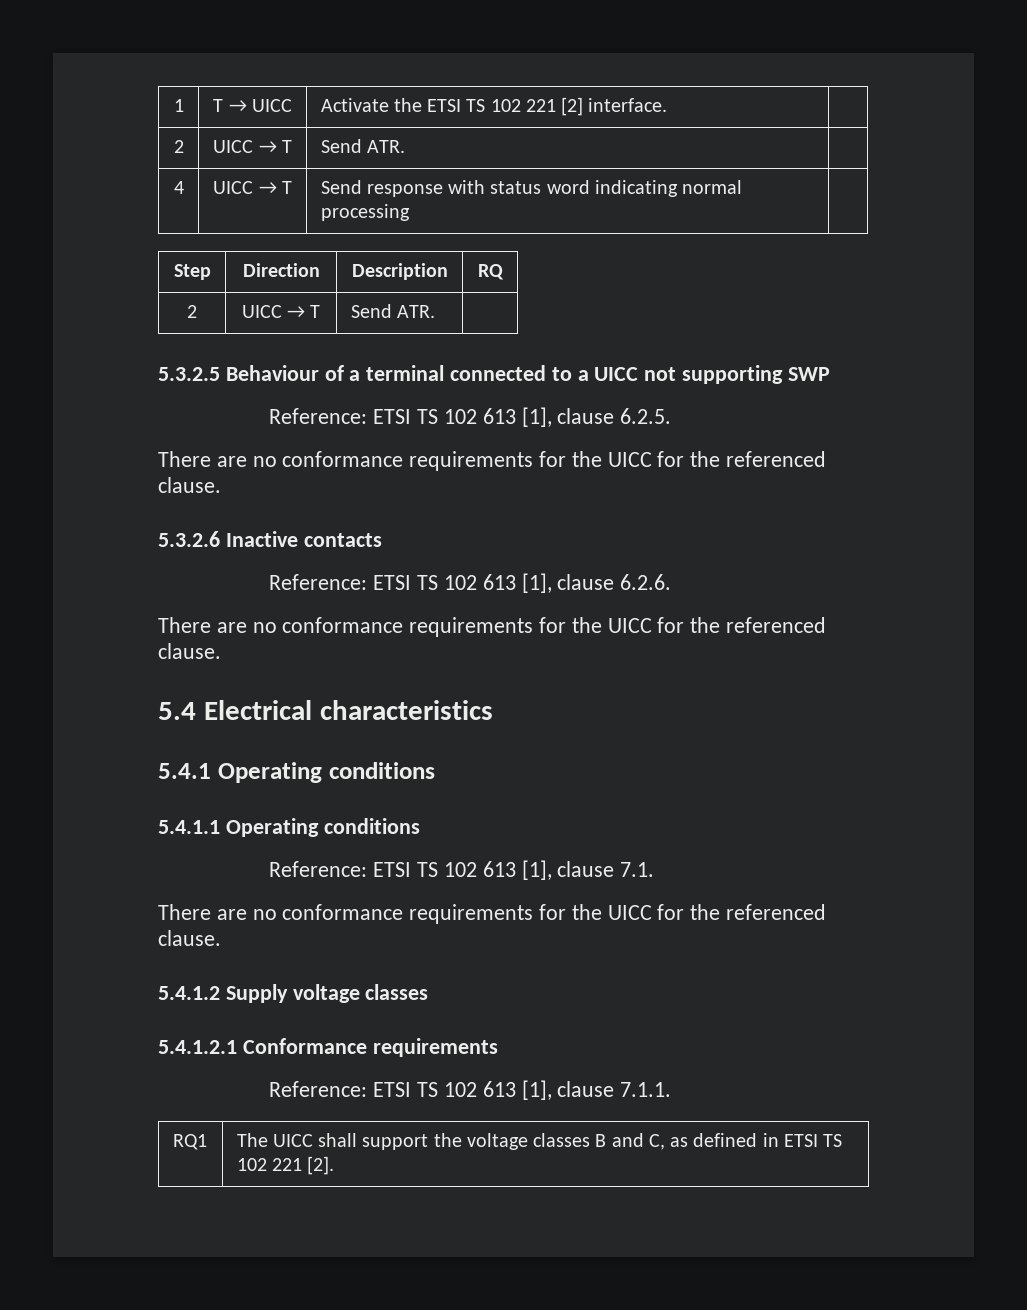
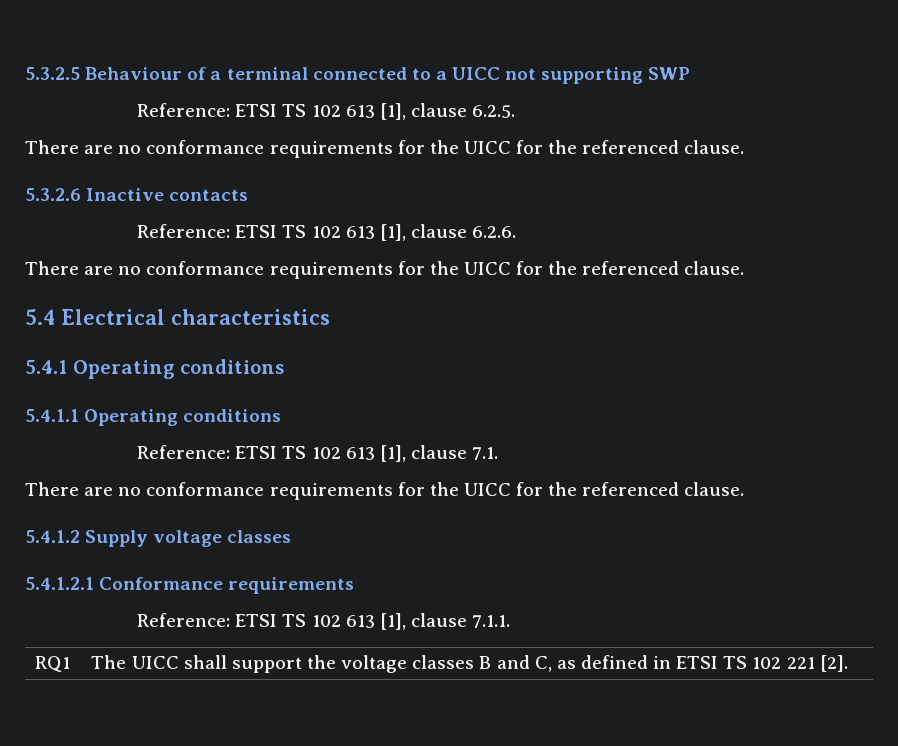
[173,99,184,112] [213,99,292,112] [320,97,668,116] [173,140,184,153] [213,140,292,153] [320,139,405,153] [173,181,184,194] [213,181,292,194] [320,180,743,197] [320,204,410,221] [173,264,211,280] [242,263,320,277] [351,263,448,280] [477,264,504,280] [187,305,197,318] [241,305,321,318] [350,304,435,318] 1 | T → UICC | Activate the ETSI TS 102 221 [2] interface. | // 2 | UICC → T | Send ATR. | // 4 | UICC → T | Send response with status word indicating normal processing | // Step | Direction | Description | RQ // 2 | UICC → T | Send ATR. | // -> (25, 73) none

